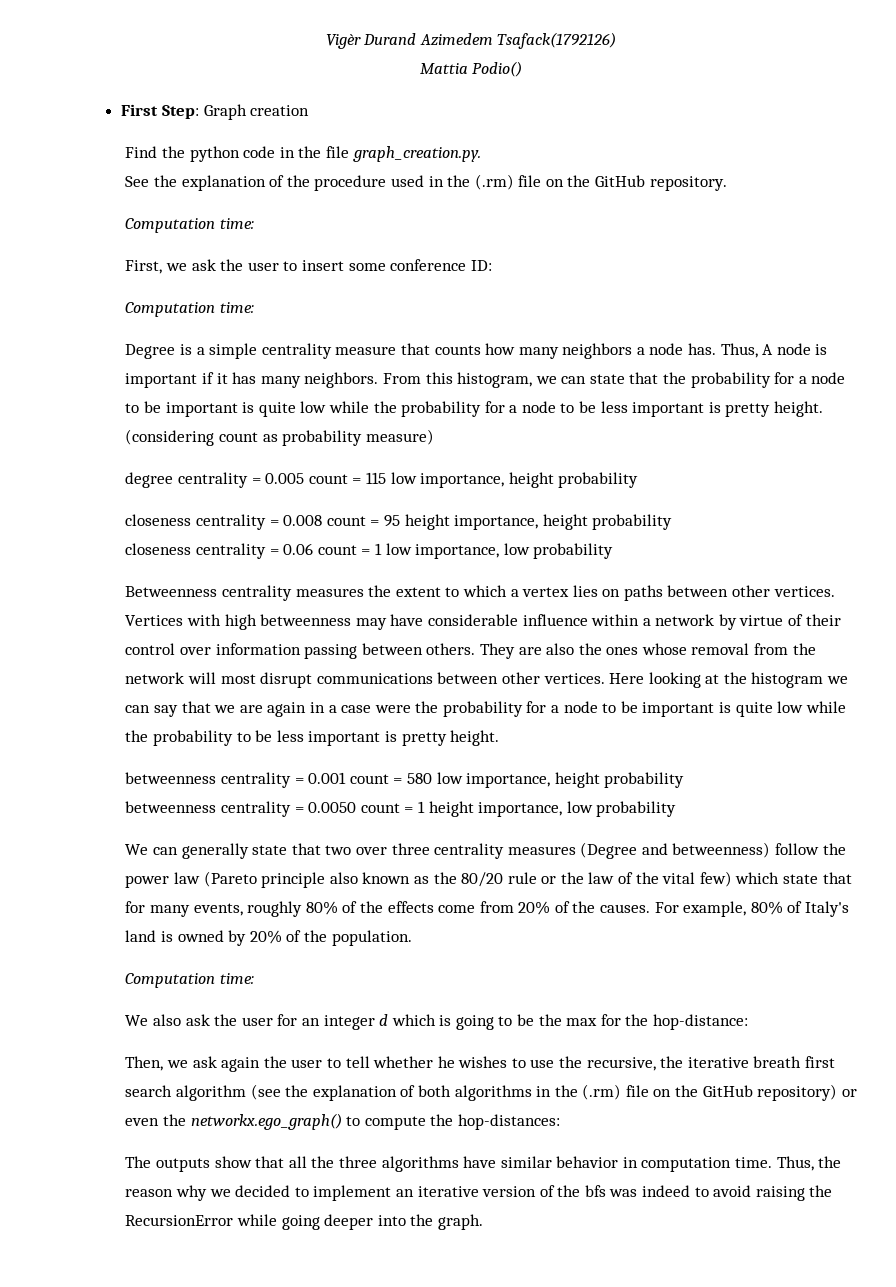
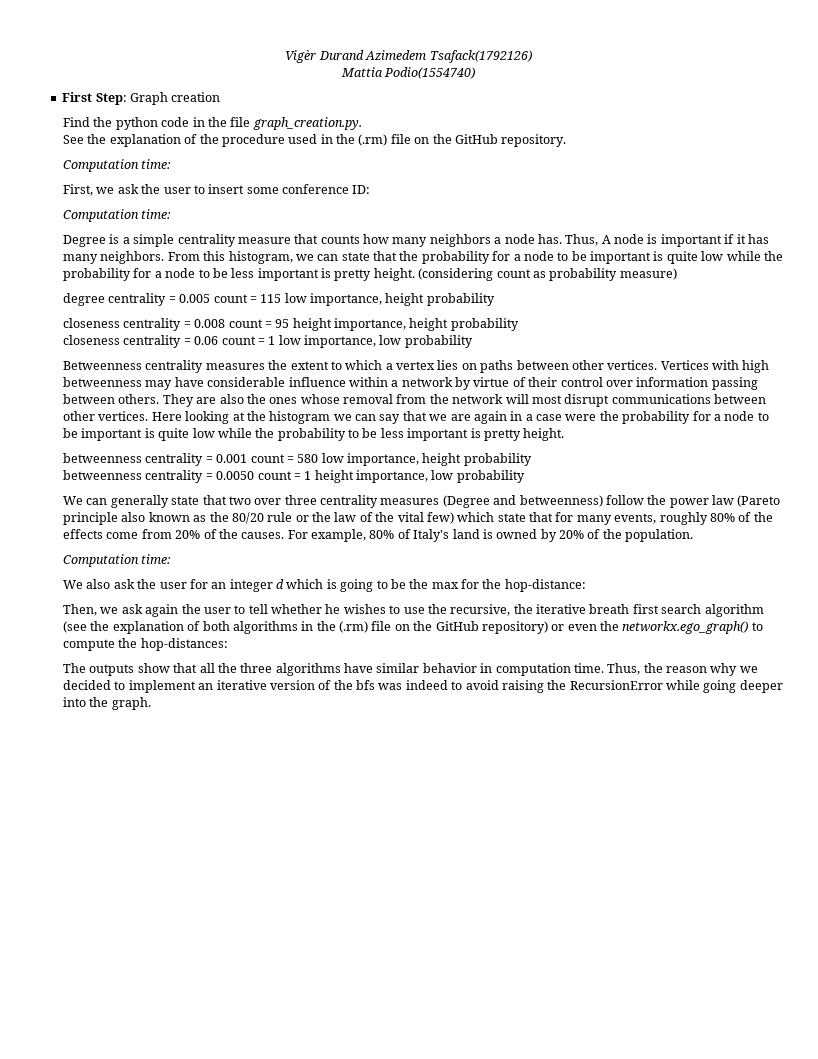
[472,61,523,77] Podio() -> [384,67,476,79] Podio(1554740)

